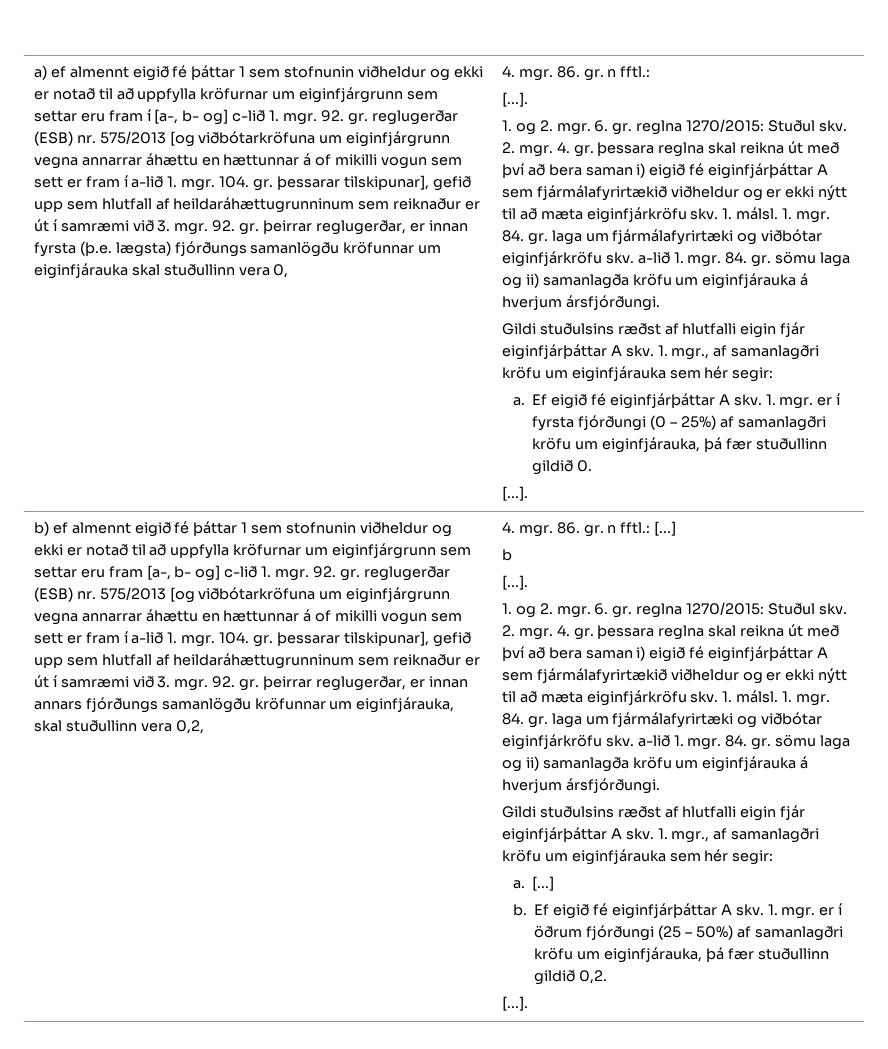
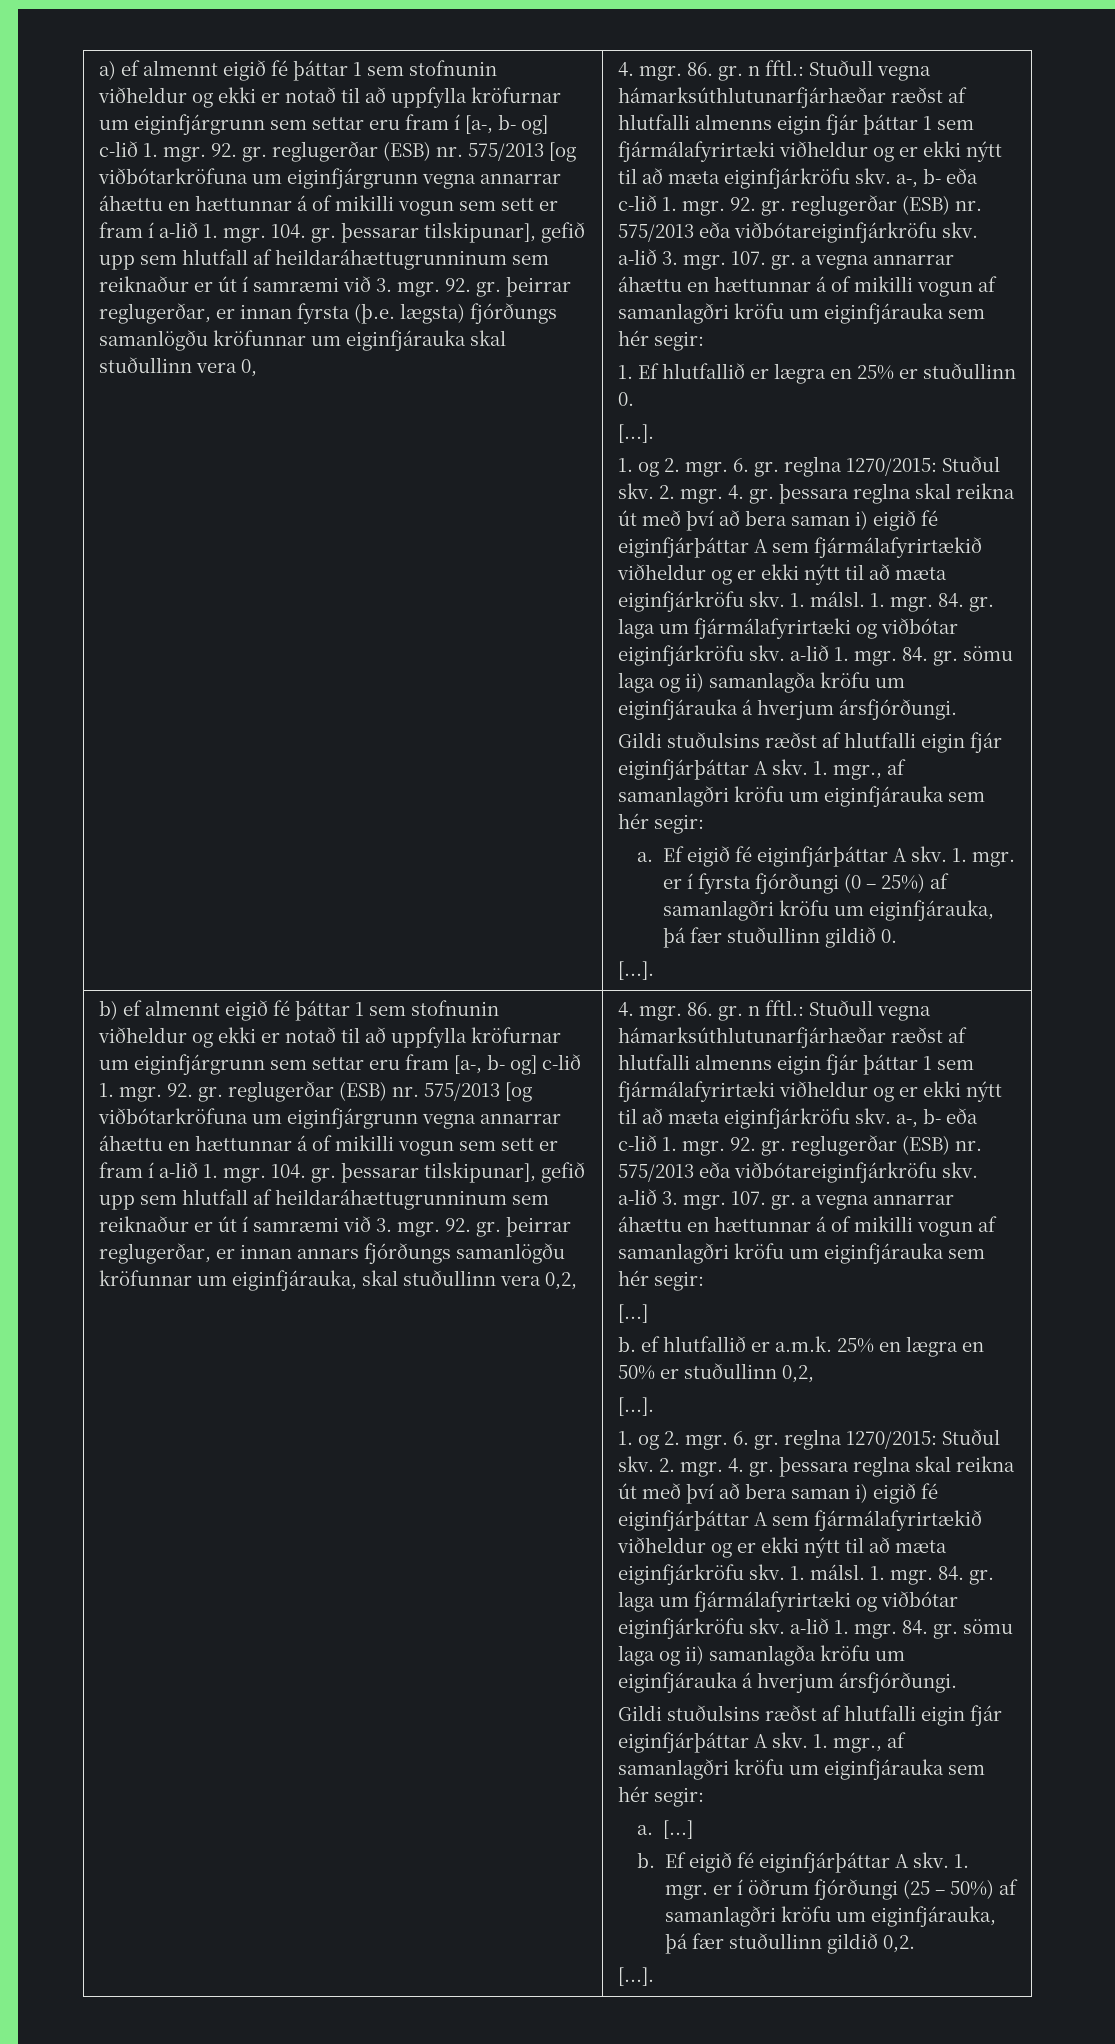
(651, 72) none -> [808,60,931,81] [617,87,967,108] [617,114,974,135] [617,141,1002,162] [617,168,978,189] [617,195,982,216] [617,222,978,243] [617,249,954,270] [617,276,997,297] [617,303,985,324] [617,330,704,351] [617,363,1016,384] [617,392,634,406] Stuðull vegna hámarksúthlutunarfjárhæðar ræðst af hlutfalli almenns eigin fjár þáttar 1 sem fjármálafyrirtæki viðheldur og er ekki nýtt til að mæta eiginfjárkröfu skv. a-, b- eða c-lið 1. mgr. 92. gr. reglugerðar (ESB) nr. 575/2013 eða viðbótareiginfjárkröfu skv. a-lið 3. mgr. 107. gr. a vegna annarrar áhættu en hættunnar á of mikilli vogun af samanlagðri kröfu um eiginfjárauka sem hér segir: // 1. Ef hlutfallið er lægra en 25% er stuðullinn 0.
[654,521,677,536] [501,549,512,561] [...] // b -> [808,1000,931,1021] [617,1027,967,1048] [617,1054,974,1075] [617,1081,1002,1102] [617,1108,978,1129] [617,1135,982,1156] [617,1162,978,1183] [617,1189,954,1210] [617,1216,997,1237] [617,1243,985,1264] [617,1270,704,1291] [617,1304,648,1323] [617,1336,984,1357] [617,1363,814,1383] Stuðull vegna hámarksúthlutunarfjárhæðar ræðst af hlutfalli almenns eigin fjár þáttar 1 sem fjármálafyrirtæki viðheldur og er ekki nýtt til að mæta eiginfjárkröfu skv. a-, b- eða c-lið 1. mgr. 92. gr. reglugerðar (ESB) nr. 575/2013 eða viðbótareiginfjárkröfu skv. a-lið 3. mgr. 107. gr. a vegna annarrar áhættu en hættunnar á of mikilli vogun af samanlagðri kröfu um eiginfjárauka sem hér segir: // [...] // b. ef hlutfallið er a.m.k. 25% en lægra en 50% er stuðullinn 0,2,

